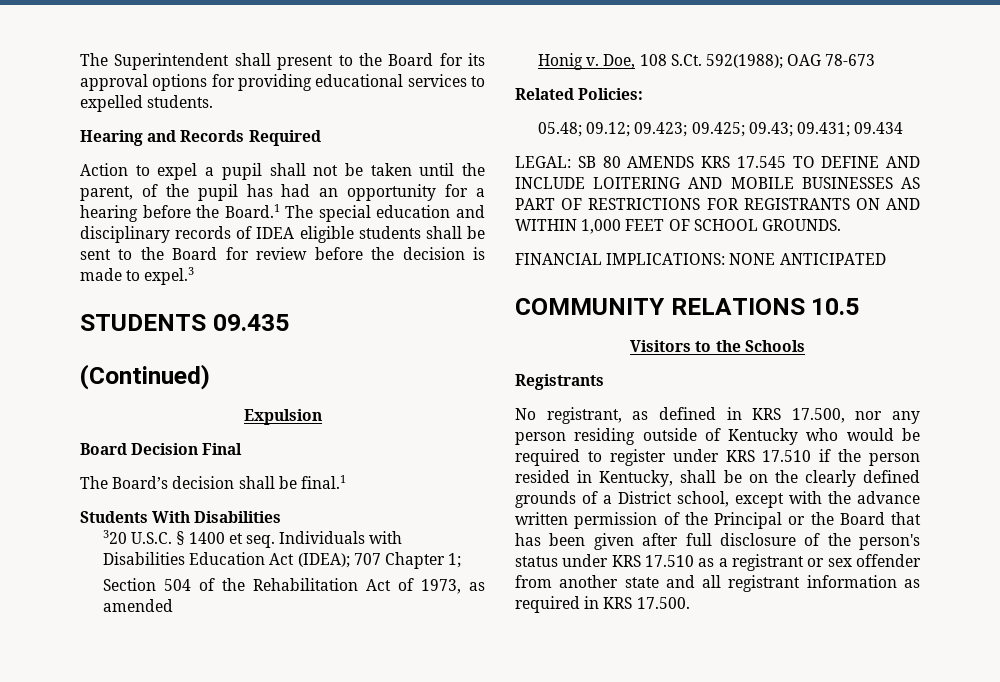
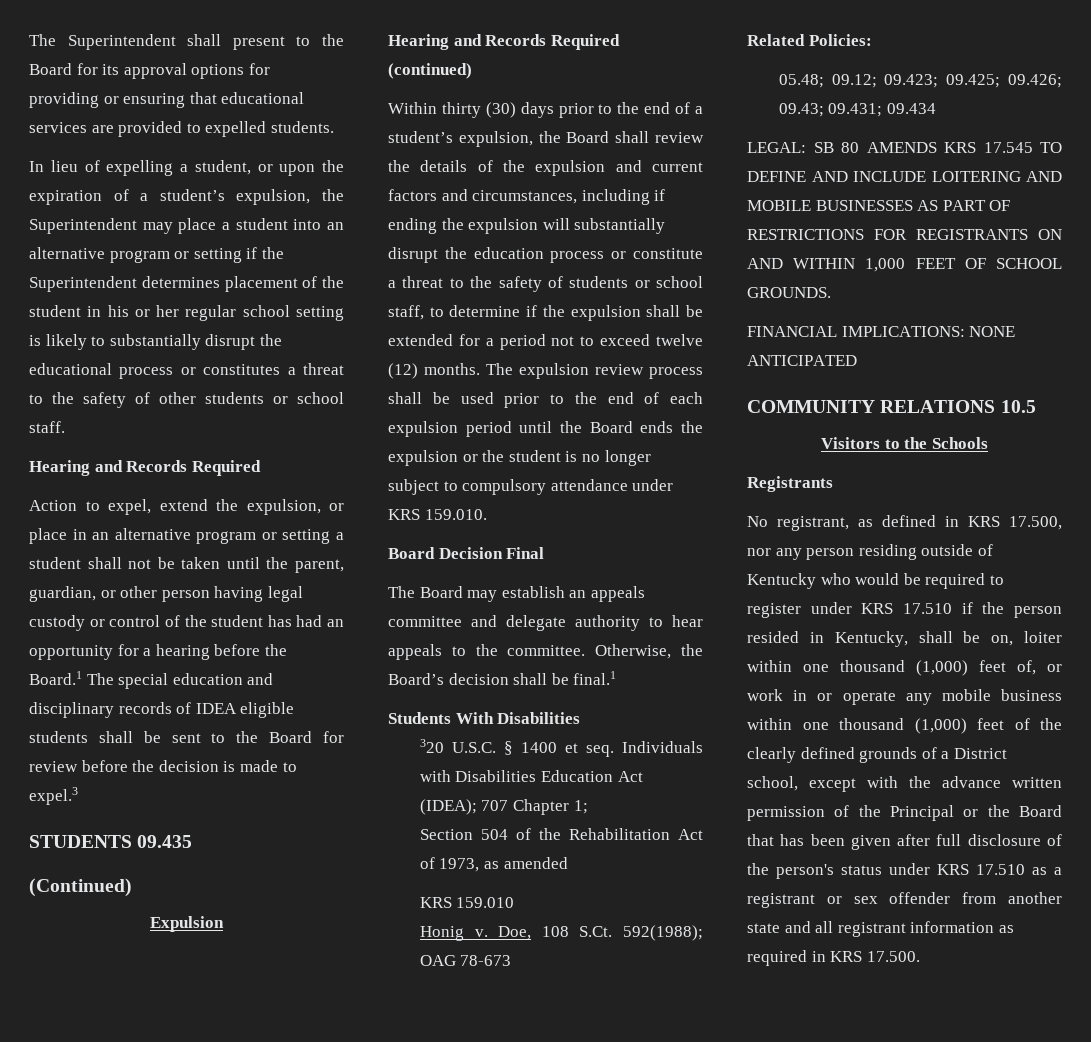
[315,74,485,87] [80,95,214,112] educational services to expelled students. -> [103,92,305,108] [29,121,334,137] [29,160,344,176] [29,189,344,205] [29,218,344,234] [29,247,284,263] [29,276,344,292] [29,305,344,321] [29,334,282,350] [29,363,344,379] [29,392,344,408] [29,421,65,433] or ensuring that educational services are provided to expelled students. // In lieu of expelling a student, or upon the expiration of a student’s expulsion, the Superintendent may place a student into an alternative program or setting if the Superintendent determines placement of the student in his or her regular school setting is likely to substantially disrupt the educational process or constitutes a threat to the safety of other students or school staff.
[157,163,262,180] expel a pupil -> [108,499,344,515] [29,528,344,544] [29,557,81,569] expel, extend the expulsion, or place in an alternative program or setting a student
[141,184,238,201] of the pupil -> [29,586,303,602] [29,615,264,631] guardian, or other person having legal custody or control of the student
[80,443,243,455] [80,476,108,489] Board Decision Final // The -> [388,34,620,50] [388,63,472,79] [388,102,703,118] [388,131,704,147] [388,160,703,176] [388,189,666,205] [388,218,666,234] [388,247,703,263] [388,276,703,292] [388,305,703,321] [388,334,703,350] [388,363,703,379] [388,392,703,408] [388,421,703,437] [388,450,651,466] [388,479,674,495] [388,509,487,520] [388,547,545,559] [388,586,645,602] [388,615,703,631] [388,644,703,660] Hearing and Records Required (continued) // Within thirty (30) days prior to the end of a student’s expulsion, the Board shall review the details of the expulsion and current factors and circumstances, including if ending the expulsion will substantially disrupt the education process or constitute a threat to the safety of students or school staff, to determine if the expulsion shall be extended for a period not to exceed twelve (12) months. The expulsion review process shall be used prior to the end of each expulsion period until the Board ends the expulsion or the student is no longer subject to compulsory attendance under KRS 159.010. // Board Decision Final // The Board may establish an appeals committee and delegate authority to hear appeals to the committee. Otherwise, the
(174, 605) none -> [419,897,515,908] // KRS 159.010
(745, 129) none -> [1008,74,1062,88] 09.426;
[748,474,768,483] on -> [991,631,1062,646] [747,660,1062,676] [747,689,1062,705] [747,718,1030,734] on, loiter within one thousand (1,000) feet of, or work in or operate any mobile business within one thousand (1,000) feet of

